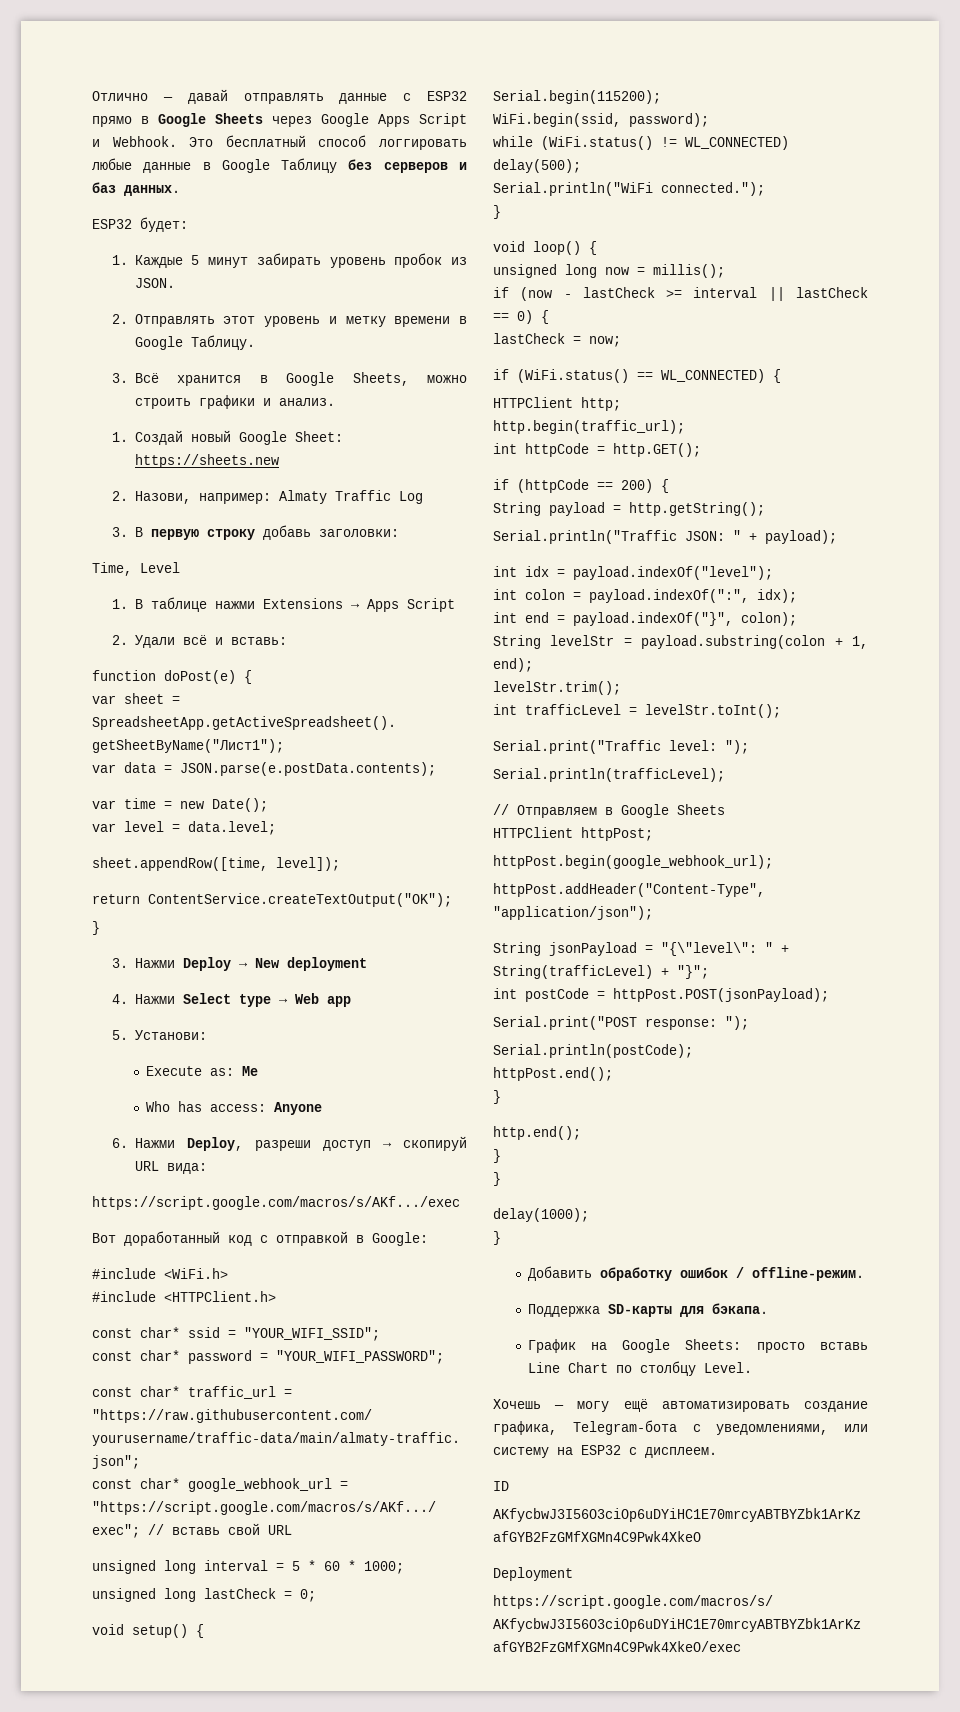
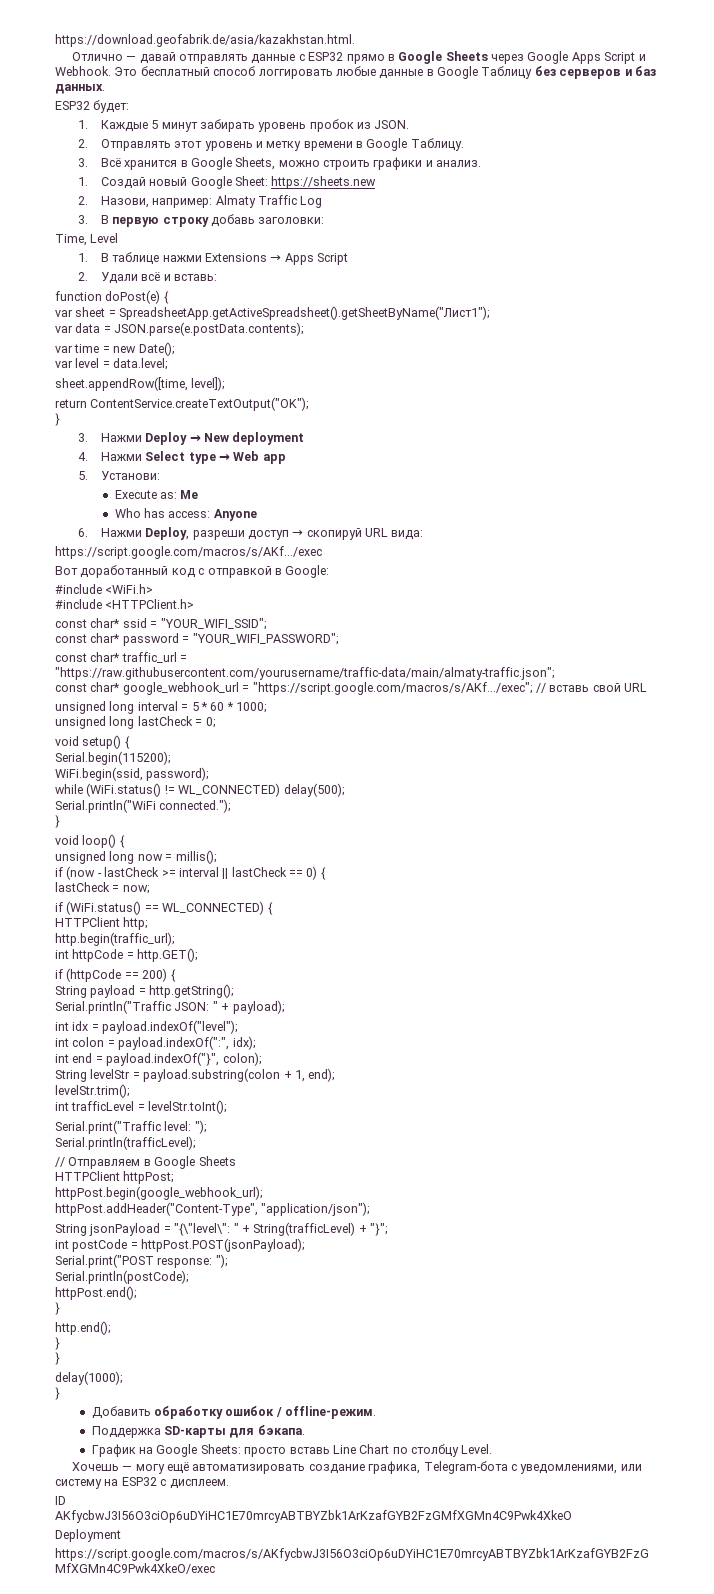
(92, 96) none -> [55,34,355,47] https://download.geofabrik.de/asia/kazakhstan.html. //

